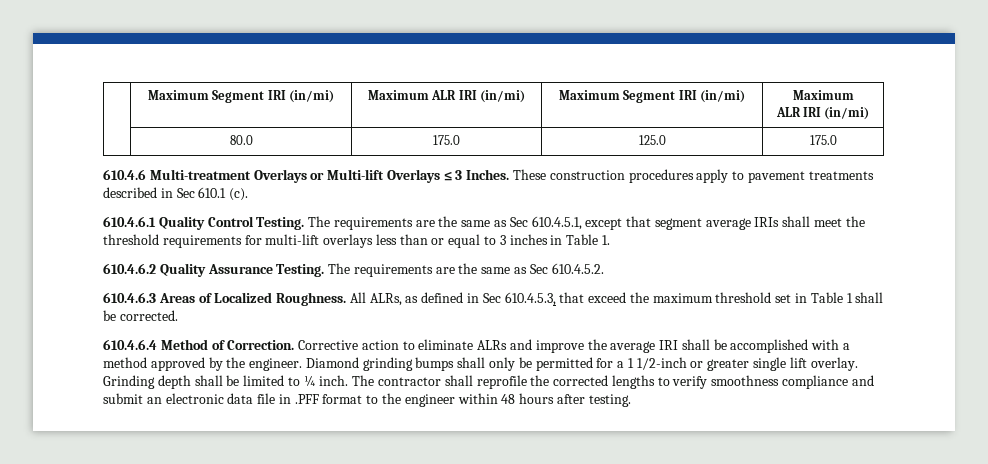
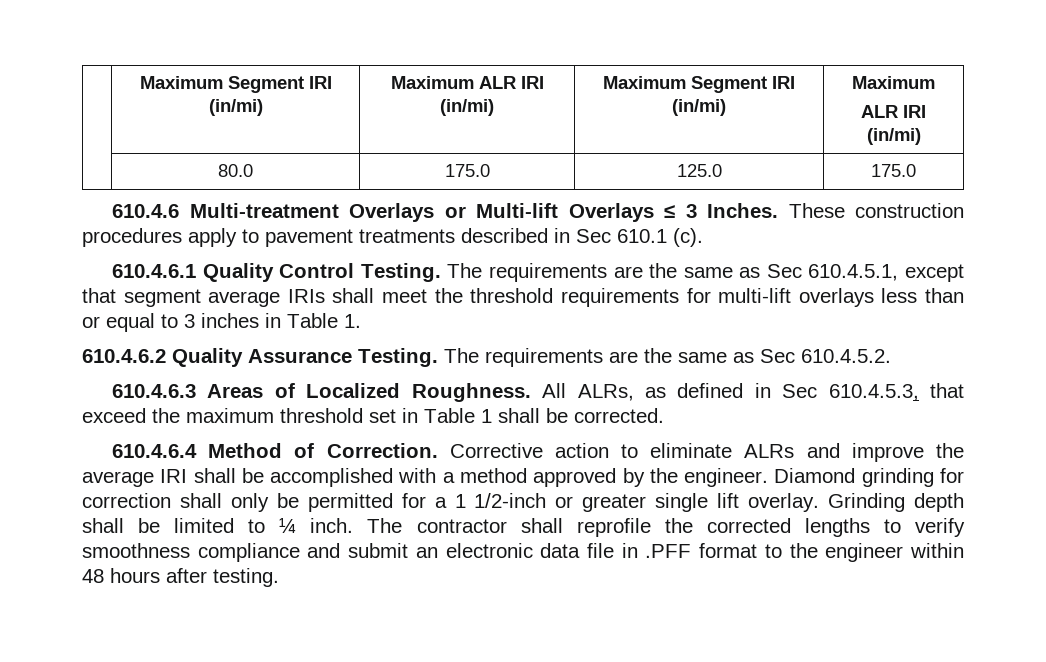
[415,357,455,371] bumps -> [940,468,965,483] [82,493,171,508] for correction

